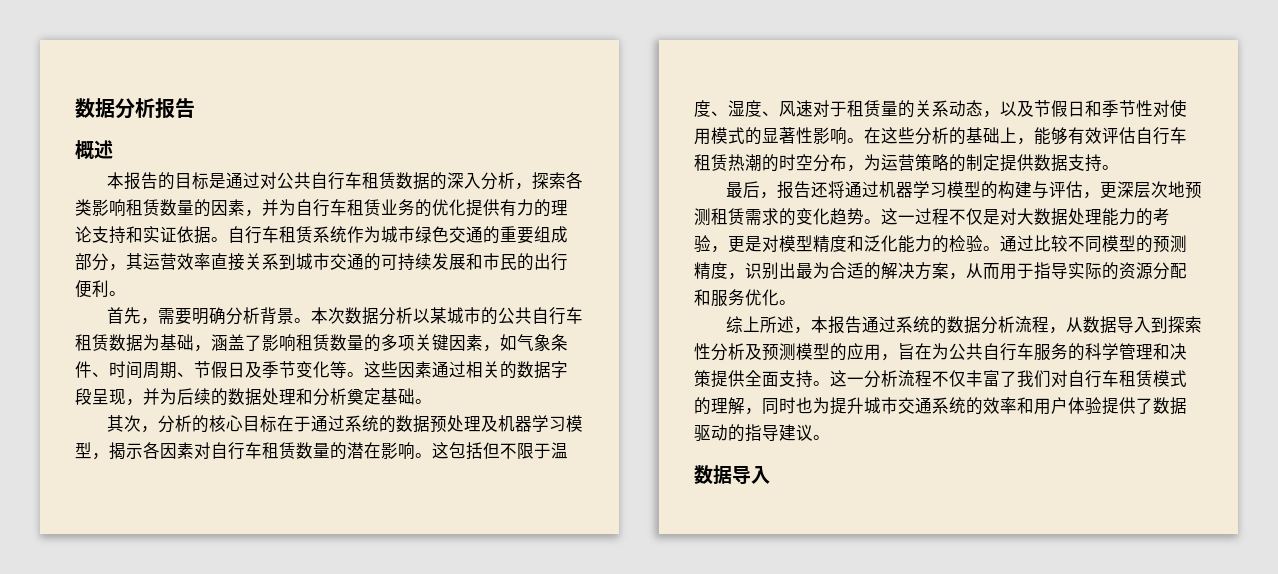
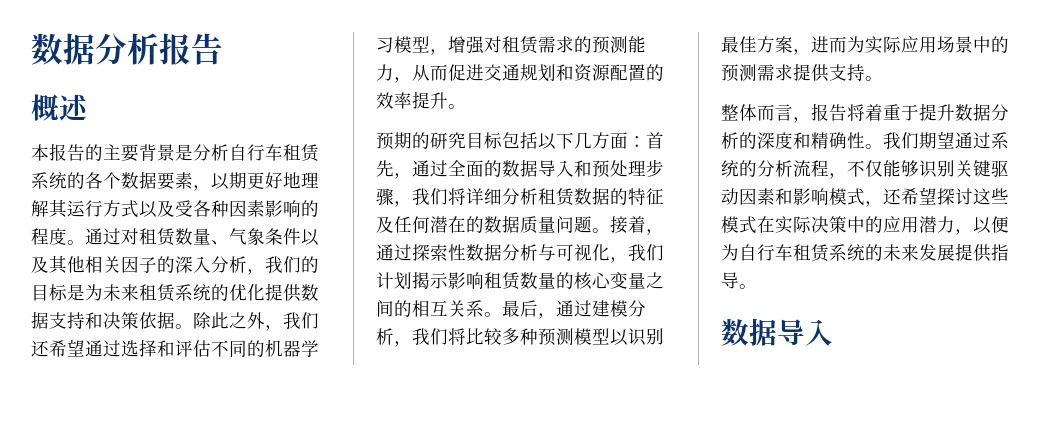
[175,172,584,190] [75,199,568,217] [75,226,568,244] [75,253,568,271] [75,280,126,298] [107,307,584,325] [75,334,568,352] [75,361,568,379] [75,388,432,406] [107,415,584,433] [75,442,568,460] [694,100,1187,118] [694,127,1187,145] [694,154,1119,172] [726,181,1203,199] [694,208,1170,226] [694,235,1187,253] [694,262,1187,280] [694,289,796,307] [726,316,1203,334] [694,343,1187,361] [694,370,1187,388] [694,397,1187,415] [694,424,813,442] 目标是通过对公共自行车租赁数据的深入分析，探索各类影响租赁数量的因素，并为自行车租赁业务的优化提供有力的理论支持和实证依据。自行车租赁系统作为城市绿色交通的重要组成部分，其运营效率直接关系到城市交通的可持续发展和市民的出行便利。 // 首先，需要明确分析背景。本次数据分析以某城市的公共自行车租赁数据为基础，涵盖了影响租赁数量的多项关键因素，如气象条件、时间周期、节假日及季节变化等。这些因素通过相关的数据字段呈现，并为后续的数据处理和分析奠定基础。 // 其次，分析的核心目标在于通过系统的数据预处理及机器学习模型，揭示各因素对自行车租赁数量的潜在影响。这包括但不限于温度、湿度、风速对于租赁量的关系动态，以及节假日和季节性对使用模式的显著性影响。在这些分析的基础上，能够有效评估自行车租赁热潮的时空分布，为运营策略的制定提供数据支持。 // 最后，报告还将通过机器学习模型的构建与评估，更深层次地预测租赁需求的变化趋势。这一过程不仅是对大数据处理能力的考验，更是对模型精度和泛化能力的检验。通过比较不同模型的预测精度，识别出最为合适的解决方案，从而用于指导实际的资源分配和服务优化。 // 综上所述，本报告通过系统的数据分析流程，从数据导入到探索性分析及预测模型的应用，旨在为公共自行车服务的科学管理和决策提供全面支持。这一分析流程不仅丰富了我们对自行车租赁模式的理解，同时也为提升城市交通系统的效率和用户体验提供了数据驱动的指导建议 -> [103,144,320,162] [31,171,319,191] [31,199,319,218] [31,228,319,246] [31,255,319,275] [31,283,319,302] [31,311,319,331] [31,339,319,357] [376,36,646,55] [376,63,664,83] [376,91,466,109] [376,132,664,150] [376,159,664,179] [376,187,664,207] [376,215,664,235] [376,243,664,263] [376,271,664,290] [376,300,646,319] [376,328,664,347] [721,36,1009,55] [721,63,883,82] [721,103,1009,123] [721,131,1009,149] [721,160,1009,179] [721,187,1009,207] [721,216,1009,235] [721,243,1009,262] [721,272,739,289] 主要背景是分析自行车租赁系统的各个数据要素，以期更好地理解其运行方式以及受各种因素影响的程度。通过对租赁数量、气象条件以及其他相关因子的深入分析，我们的目标是为未来租赁系统的优化提供数据支持和决策依据。除此之外，我们还希望通过选择和评估不同的机器学习模型，增强对租赁需求的预测能力，从而促进交通规划和资源配置的效率提升。 // 预期的研究目标包括以下几方面：首先，通过全面的数据导入和预处理步骤，我们将详细分析租赁数据的特征及任何潜在的数据质量问题。接着，通过探索性数据分析与可视化，我们计划揭示影响租赁数量的核心变量之间的相互关系。最后，通过建模分析，我们将比较多种预测模型以识别最佳方案，进而为实际应用场景中的预测需求提供支持。 // 整体而言，报告将着重于提升数据分析的深度和精确性。我们期望通过系统的分析流程，不仅能够识别关键驱动因素和影响模式，还希望探讨这些模式在实际决策中的应用潜力，以便为自行车租赁系统的未来发展提供指导

